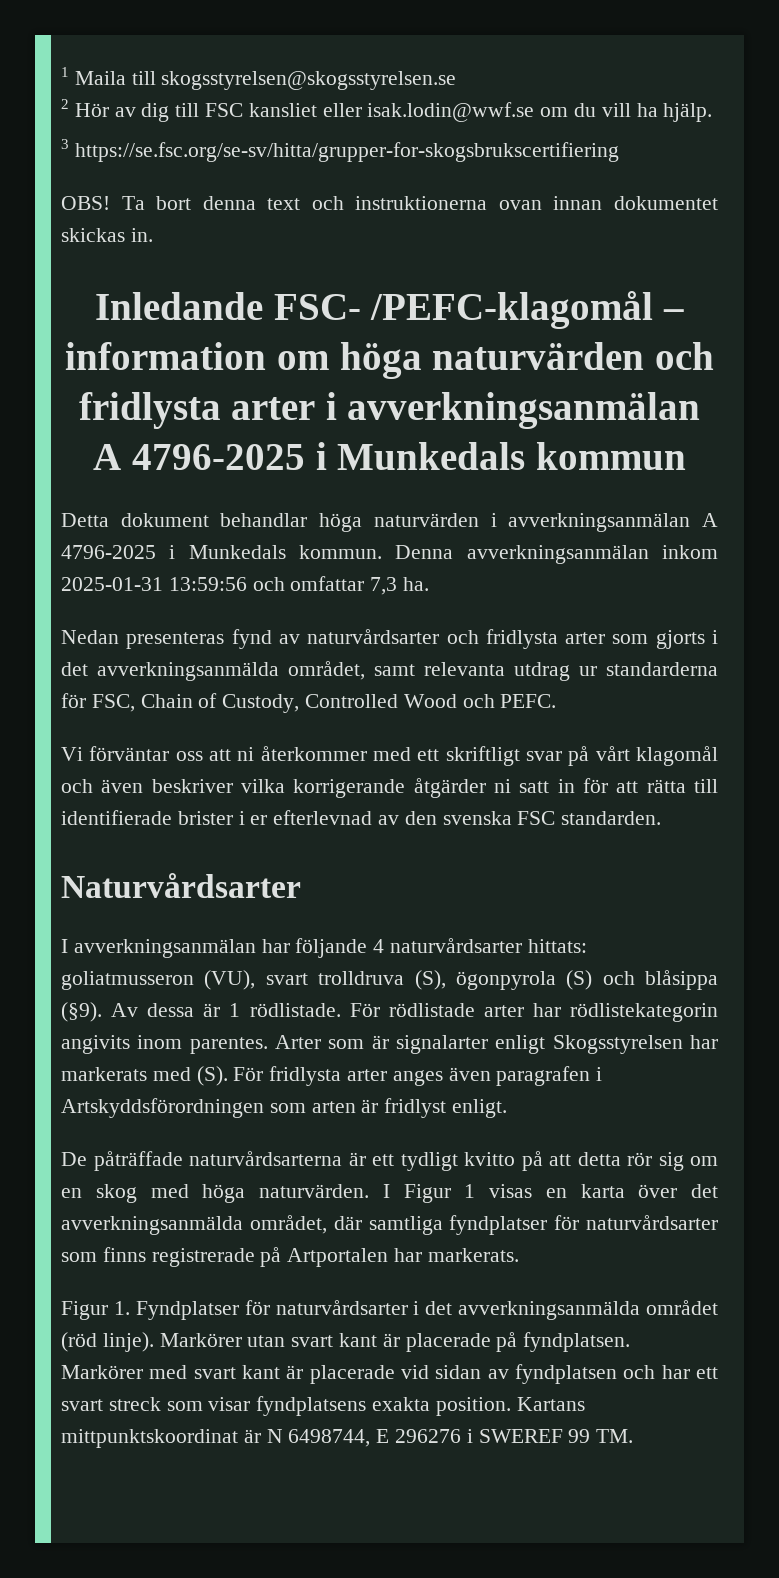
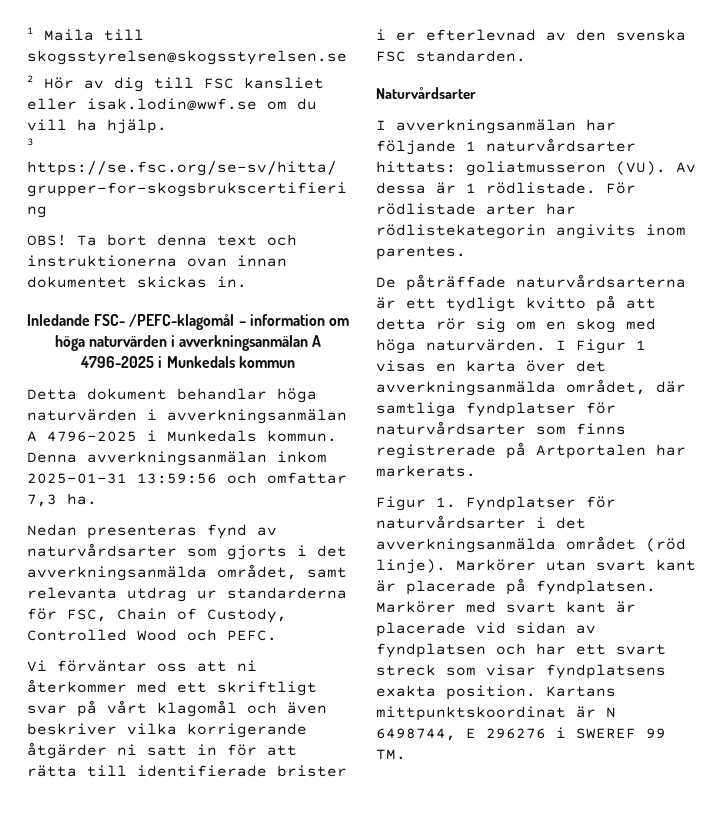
[654,342,714,370] [78,392,316,429] och fridlysta arter -> (167, 341) none
[446,629,606,649] och fridlysta arter -> (177, 550) none
[373,939,385,953] 4 -> [466,141,476,151] 1
[204,970,718,990] [61,1002,102,1022] (VU), svart trolldruva (S), ögonpyrola (S) och blåsippa (§9). -> [616,161,666,175] (VU).
[275,1035,718,1054] [61,1066,603,1086] [61,1098,508,1118] Arter som är signalarter enligt Skogsstyrelsen har markerats med (S). För fridlysta arter anges även paragrafen i Artskyddsförordningen som arten är fridlyst enligt. -> (466, 253) none

